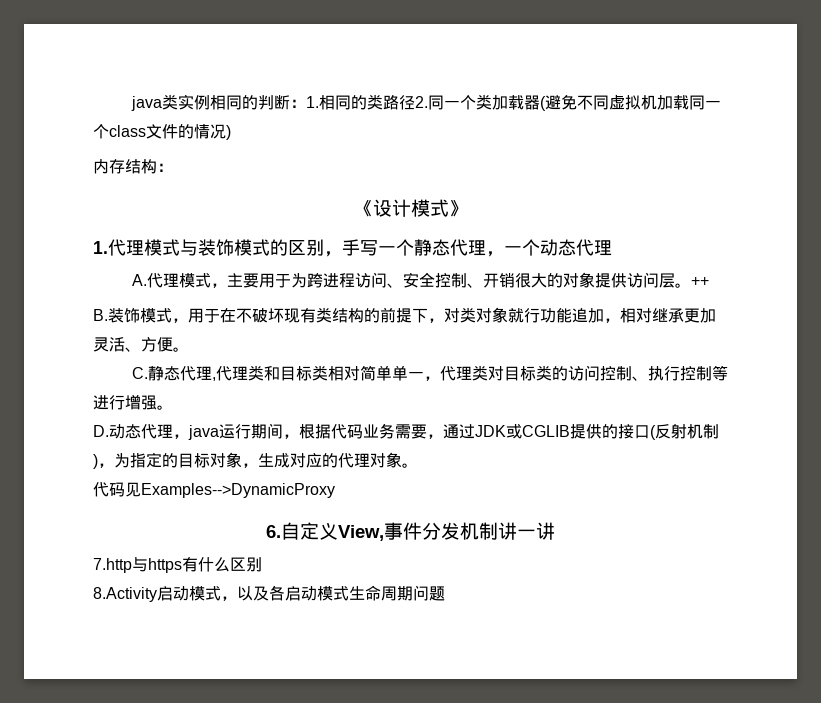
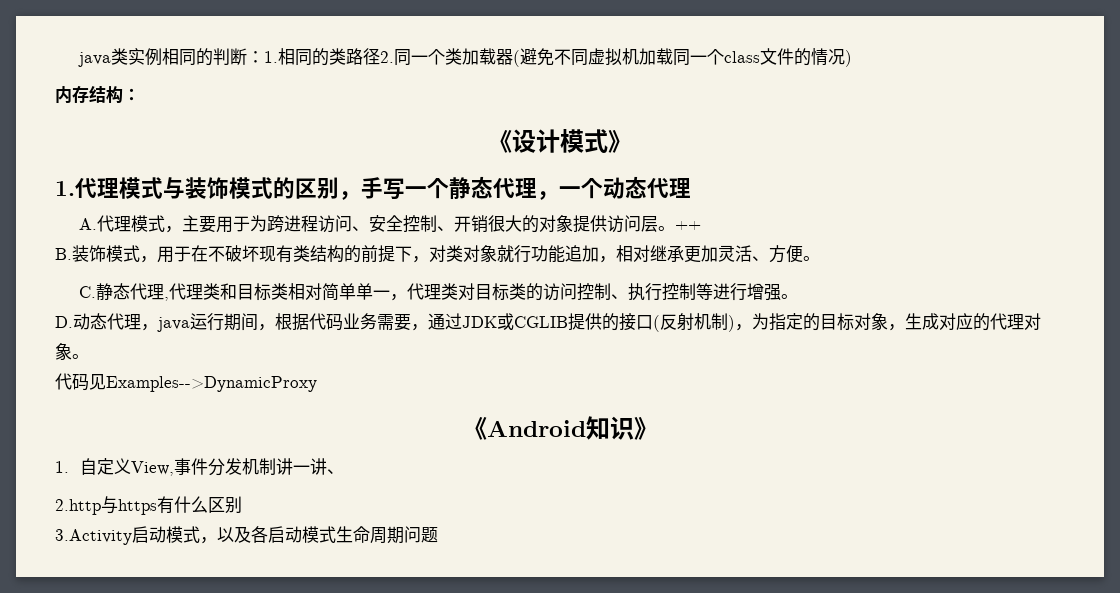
[266,525,281,538] 6. -> [462,416,658,440] [55,461,69,473] 《Android知识》 // 1.
[93,558,132,573] // 7.http -> [326,469,344,474] [55,499,101,515] 、 // 2.http
[93,587,157,602] 8.Activity -> [55,529,132,545] 3.Activity

